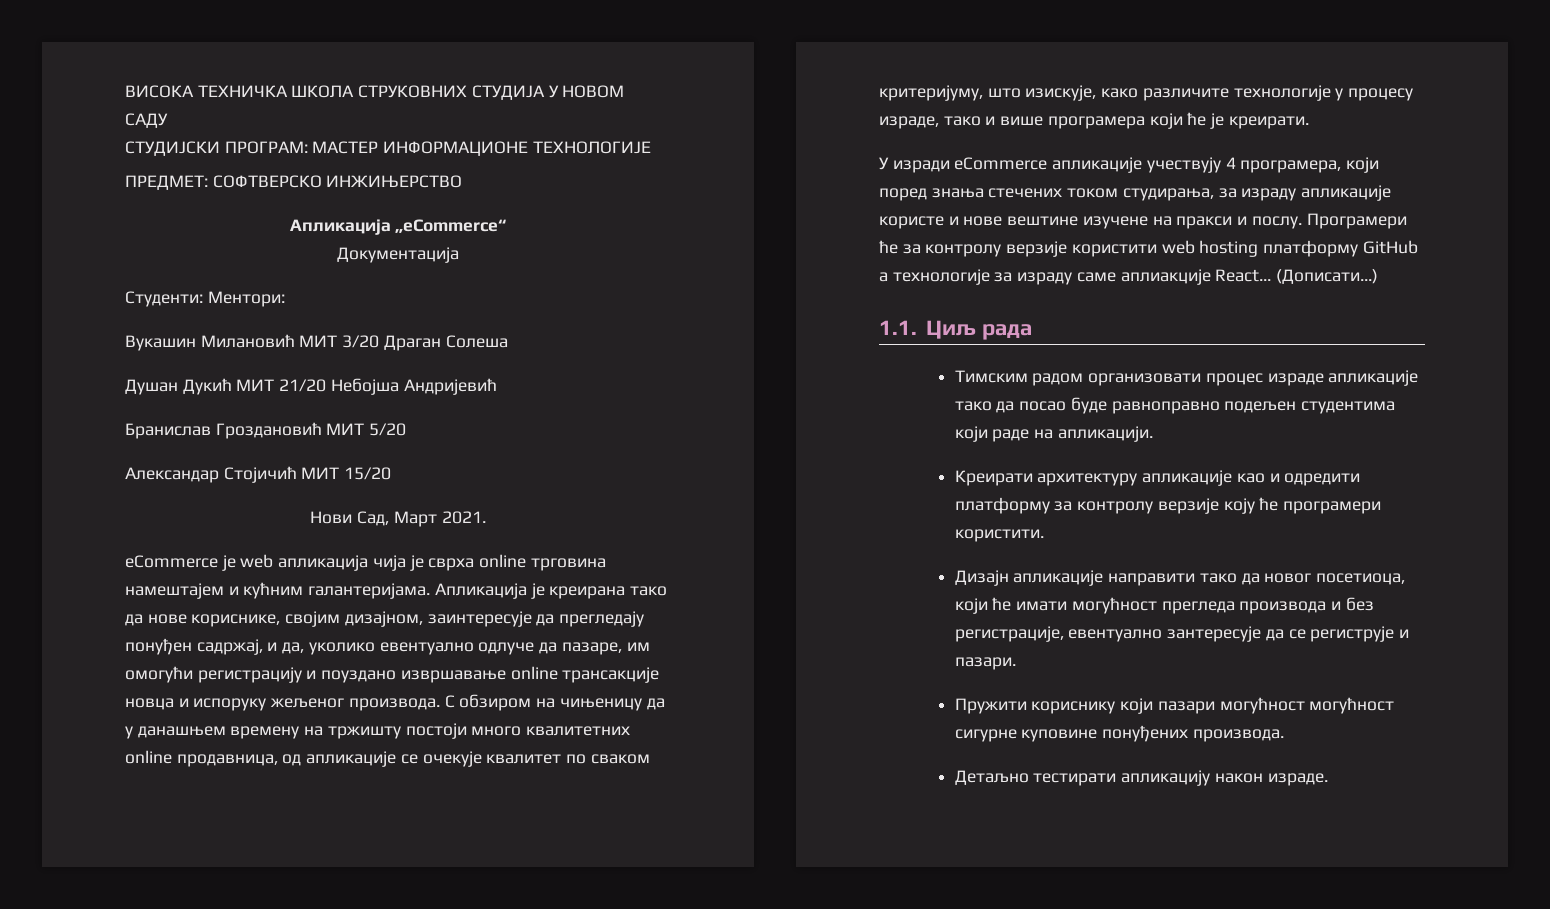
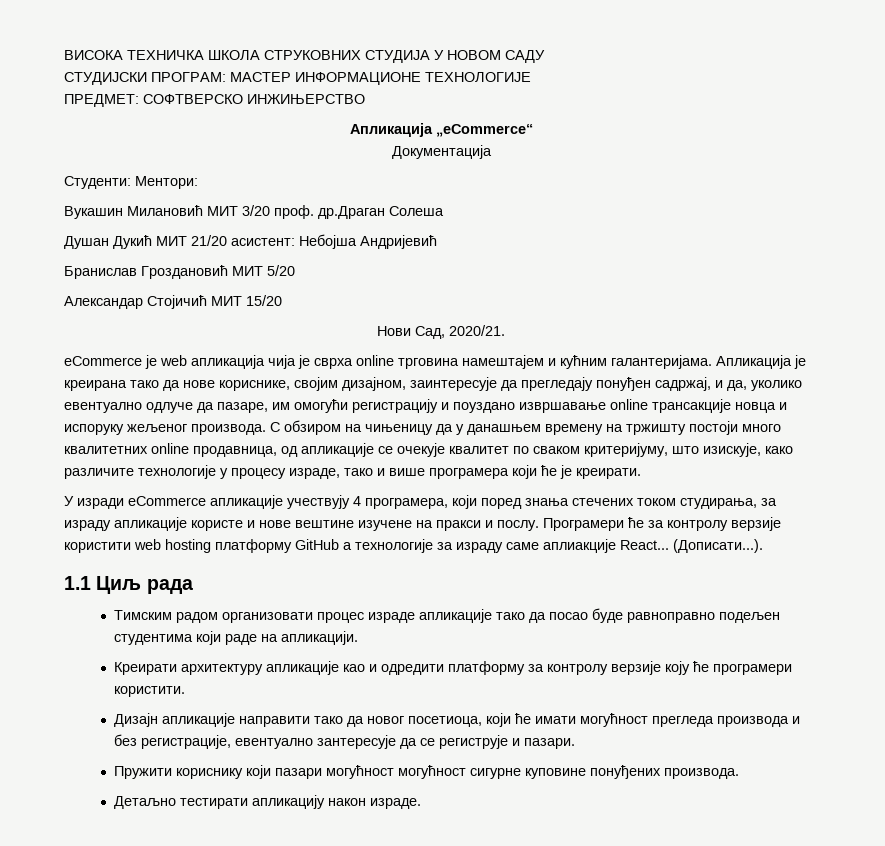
[383,335,441,351] Драган -> [274,205,385,219] проф. др.Драган
(327, 385) none -> [231,238,295,246] асистент:
[393,511,486,527] Март 2021. -> [449,325,505,336] 2020/21.
[1276,269,1379,284] [879,320,917,335] (Дописати...) // 1.1. -> [673,539,763,553] [64,576,91,590] (Дописати...). // 1.1

